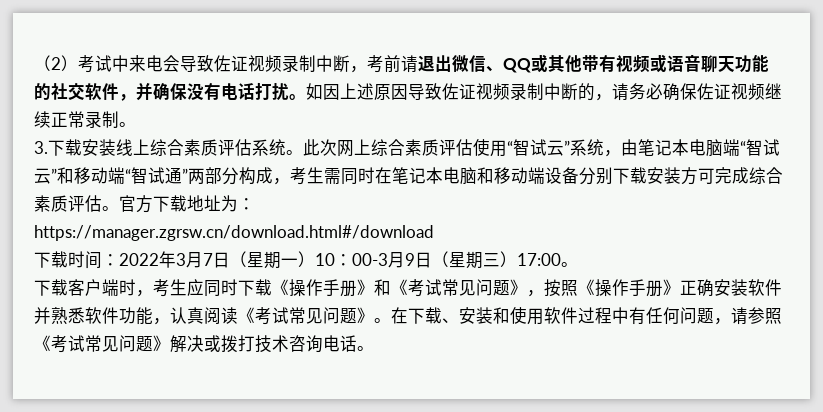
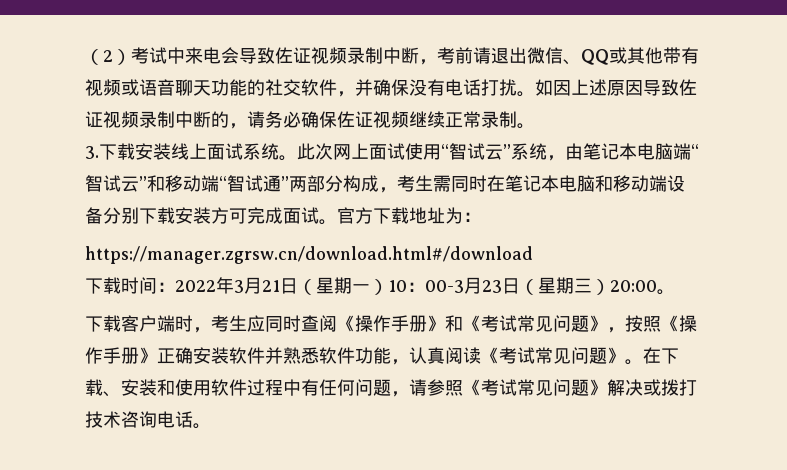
[150,139,252,157] 综合素质评估 -> [207,143,243,160] 面试
[371,139,473,157] 综合素质评估 -> [369,143,405,160] 面试
[749,167,783,185] [34,195,102,212] 综合素质评估 -> [283,207,319,224] 面试
[203,253,213,266] 7 -> [262,280,280,292] 21
[405,253,415,266] 9 -> [482,280,502,293] 23
[517,253,561,266] 17:00 -> [610,280,657,292] 20:00
[238,279,272,296] 下载 -> [301,315,337,332] 查阅

